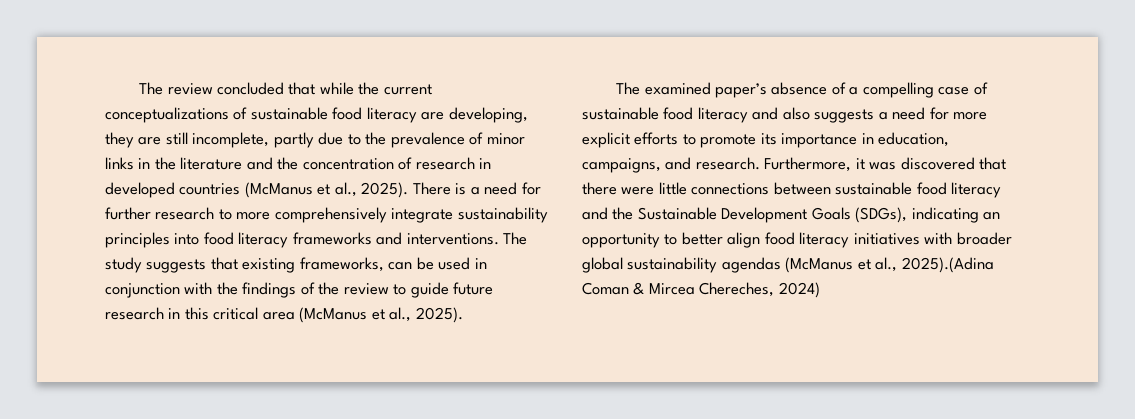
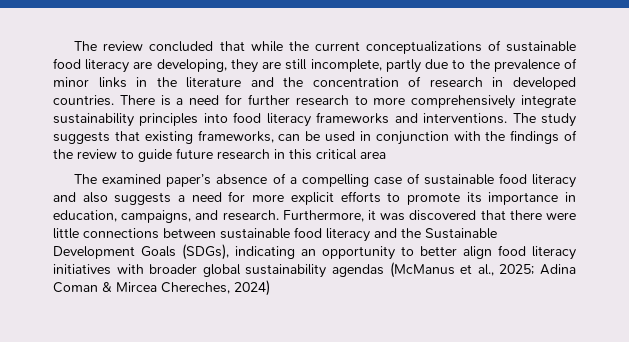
[179,182,409,198] countries (McManus et al., 2025). -> [53,95,114,106] countries.
[299,307,463,323] (McManus et al., 2025). -> (386, 155) none
[901,257,994,273] 2025).(Adina -> [499,264,577,275] 2025; Adina

